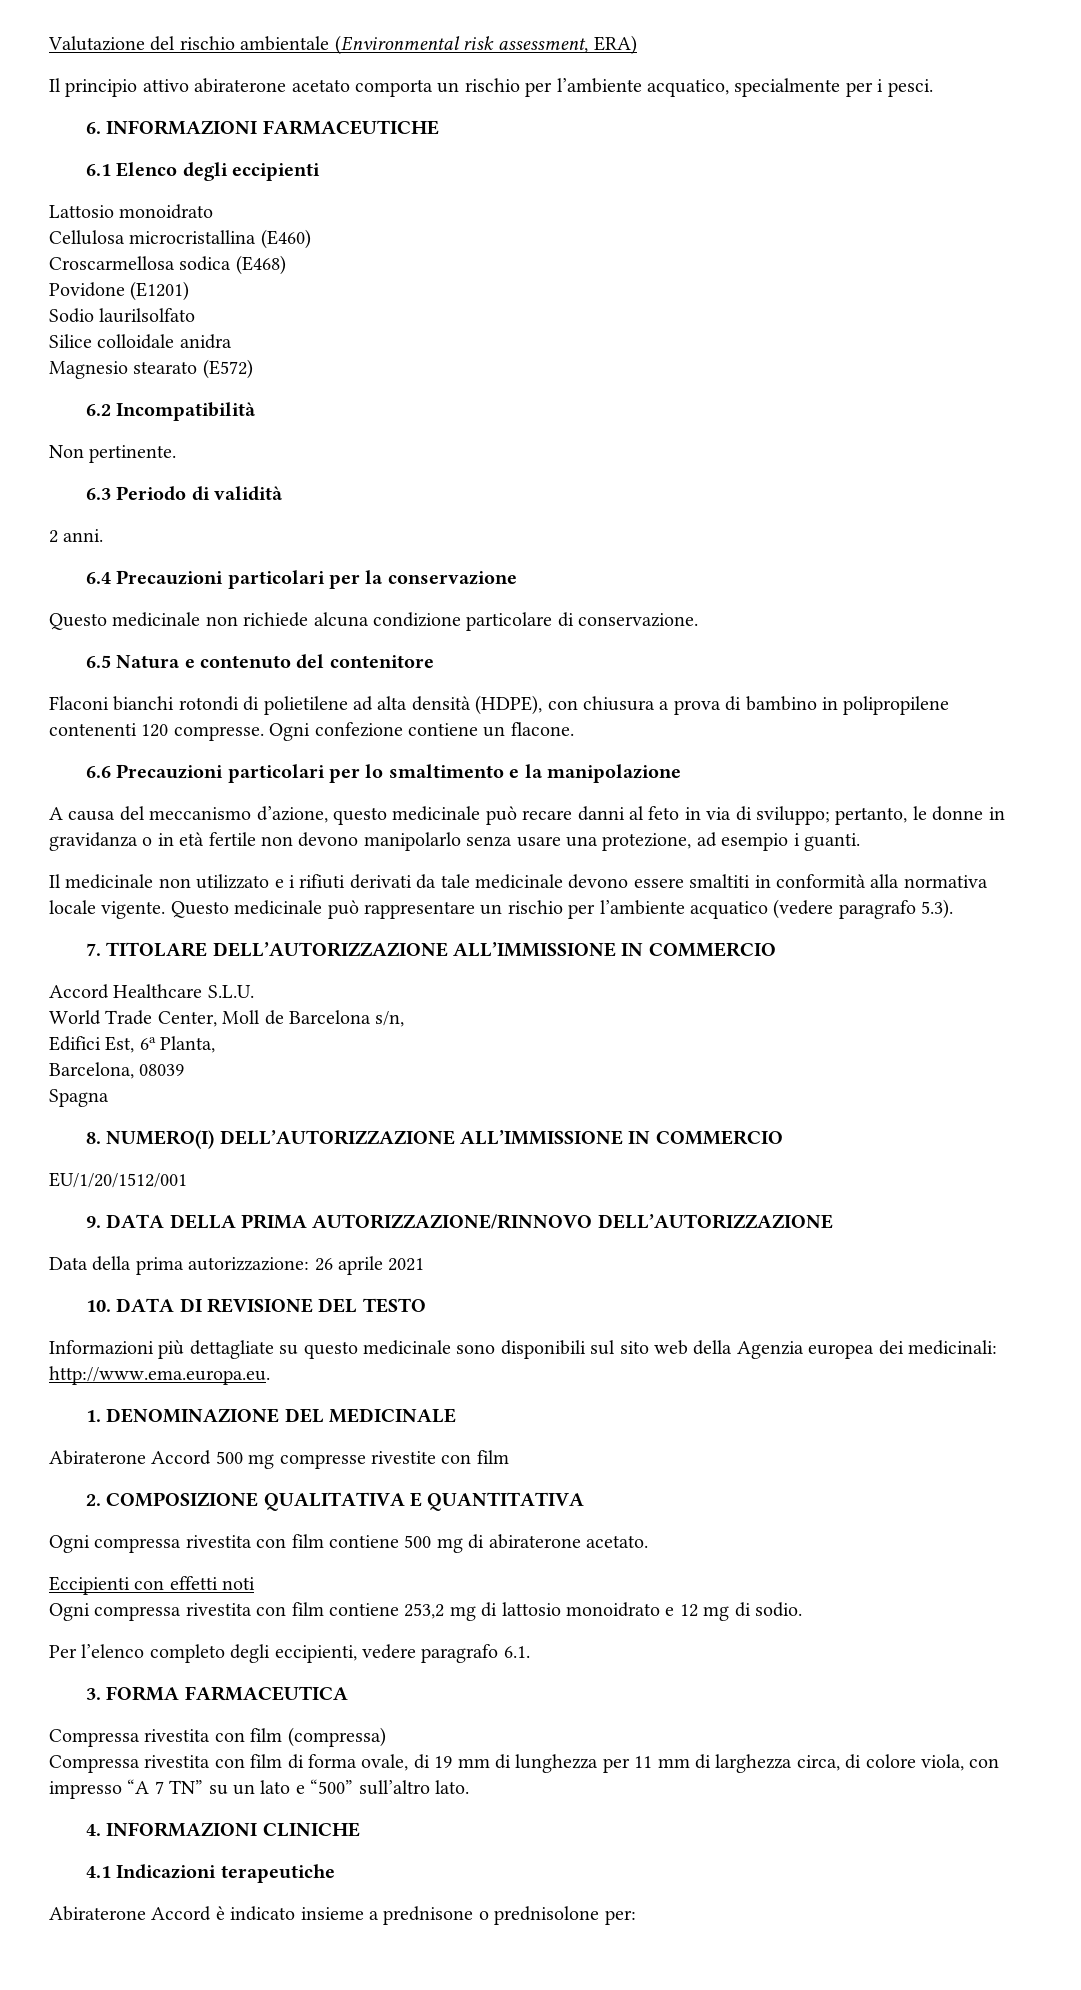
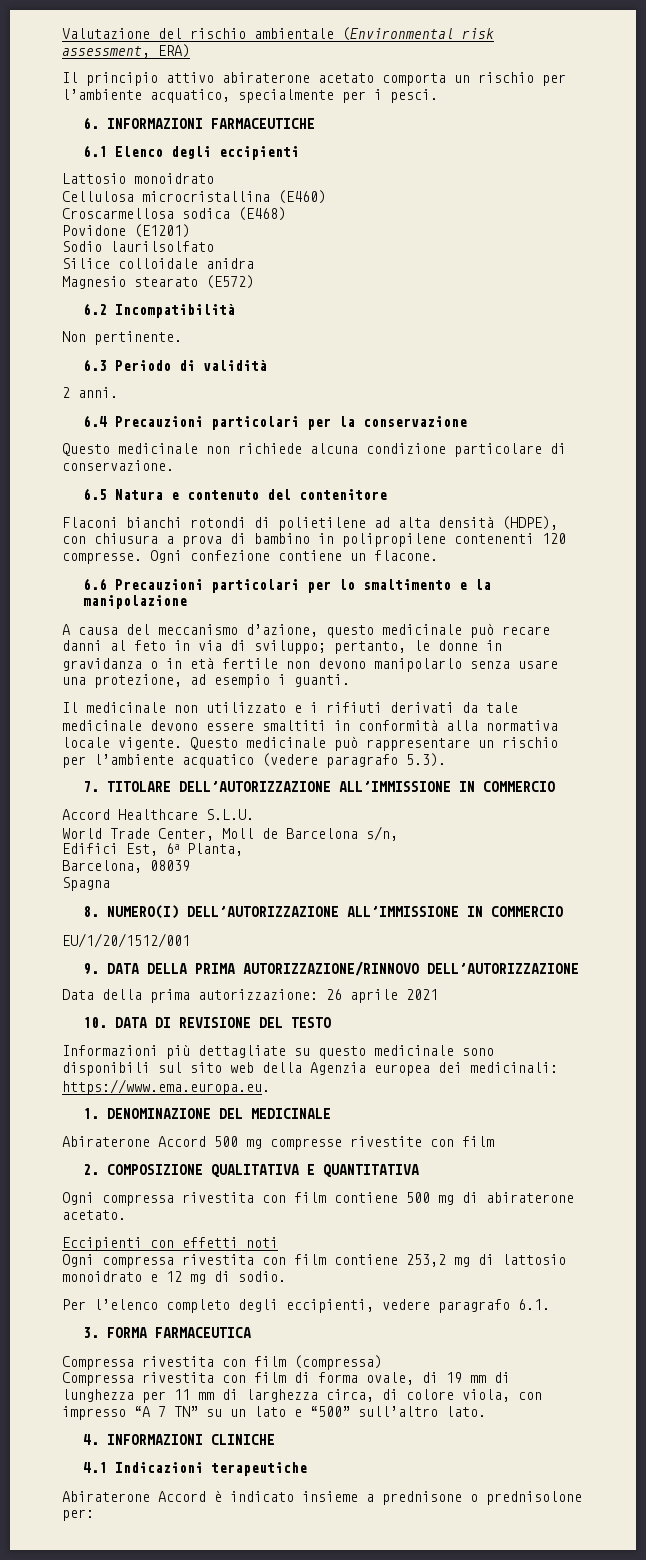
[49,1366,270,1385] http://www.ema.europa.eu. -> [62,1079,270,1095] https://www.ema.europa.eu.

